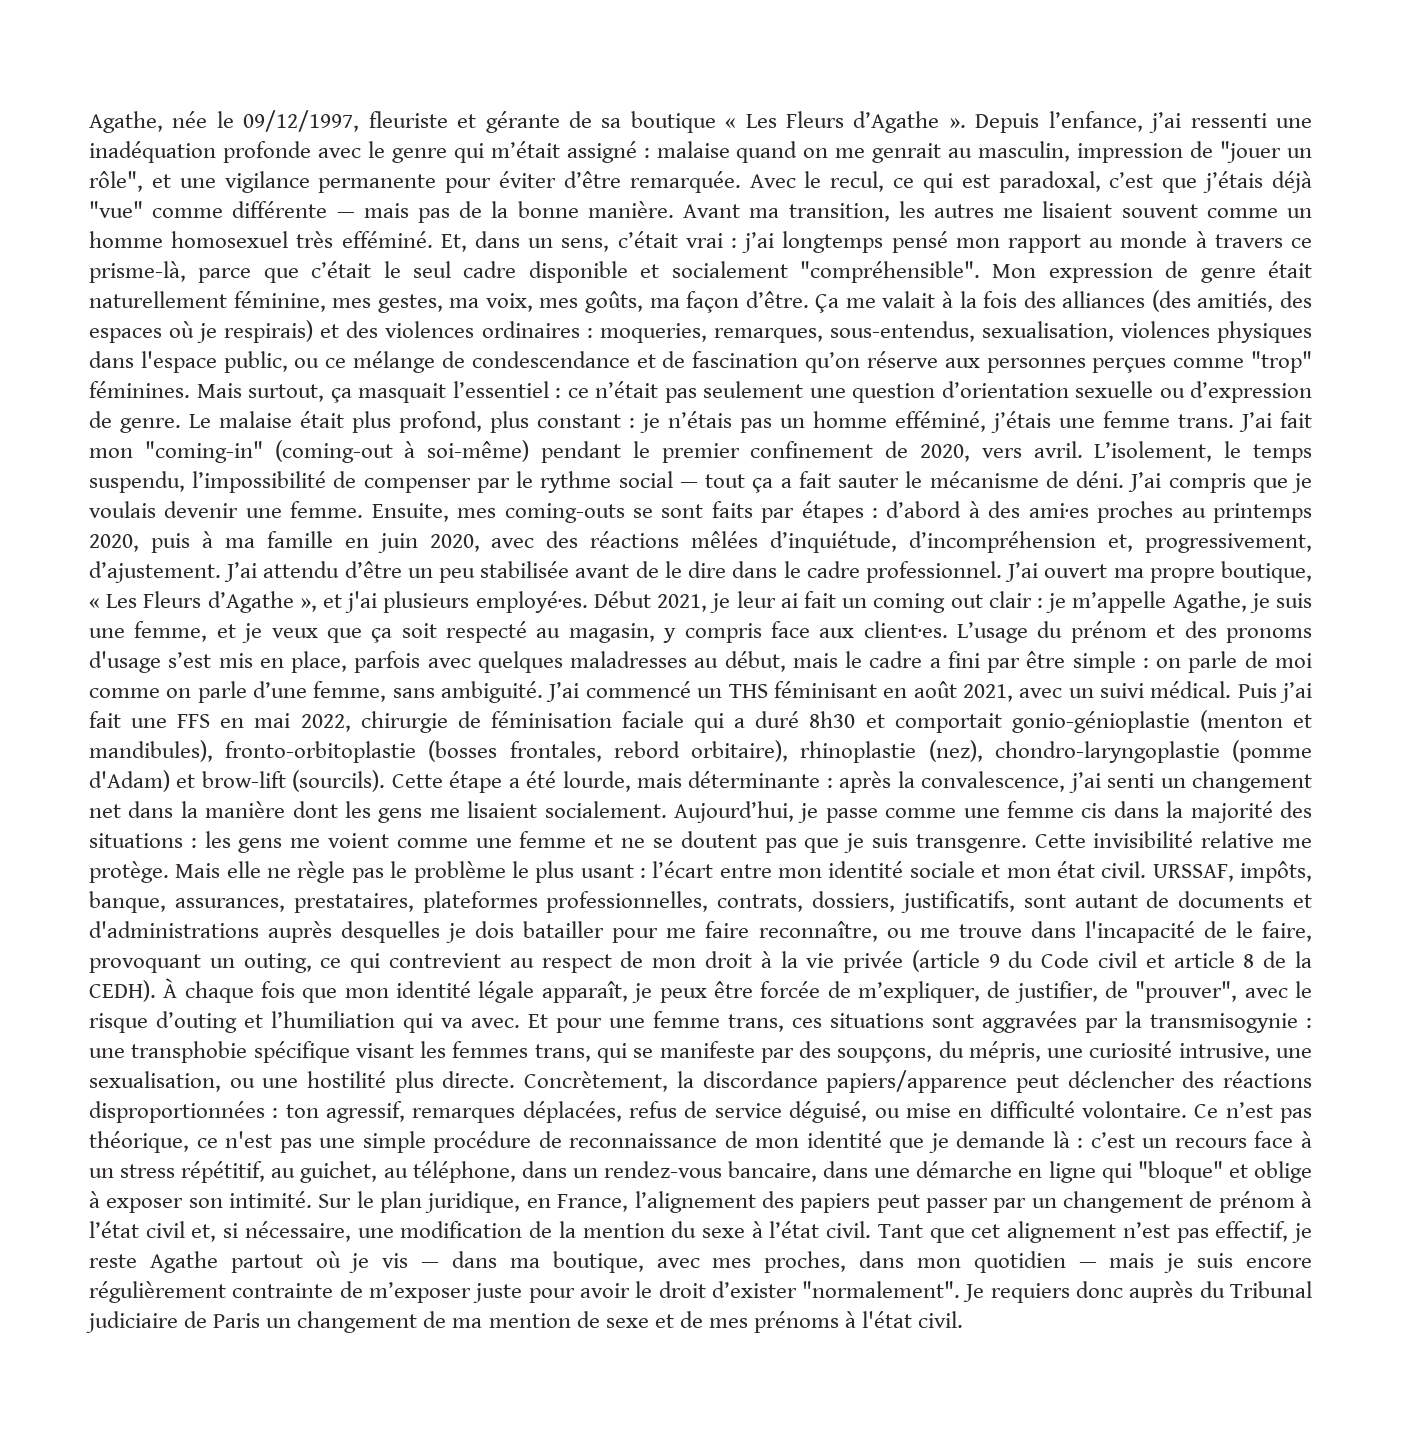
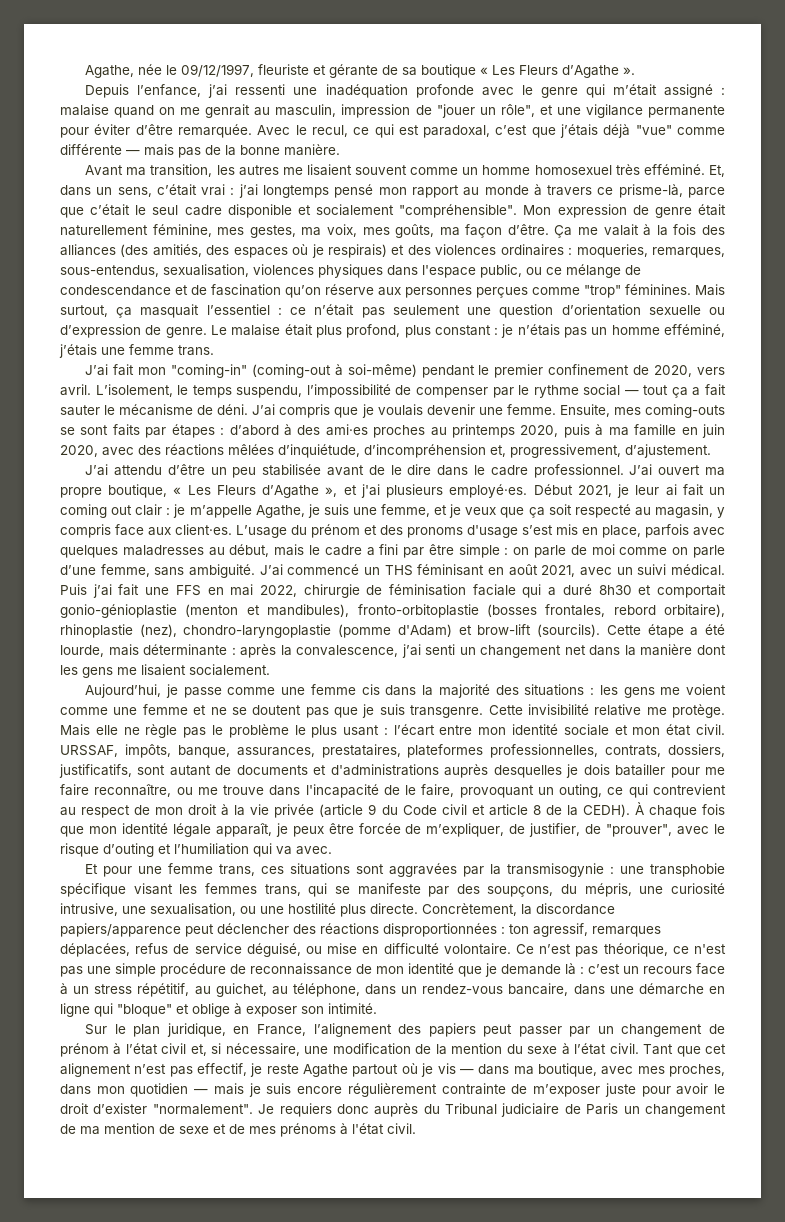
(966, 123) none -> (636, 71) //
(674, 209) none -> (340, 150) //
(1234, 421) none -> (214, 350) //
(221, 572) none -> (711, 451) //
(667, 809) none -> (270, 670) //
(520, 1023) none -> (332, 850) //
(313, 1199) none -> (377, 1008) //

